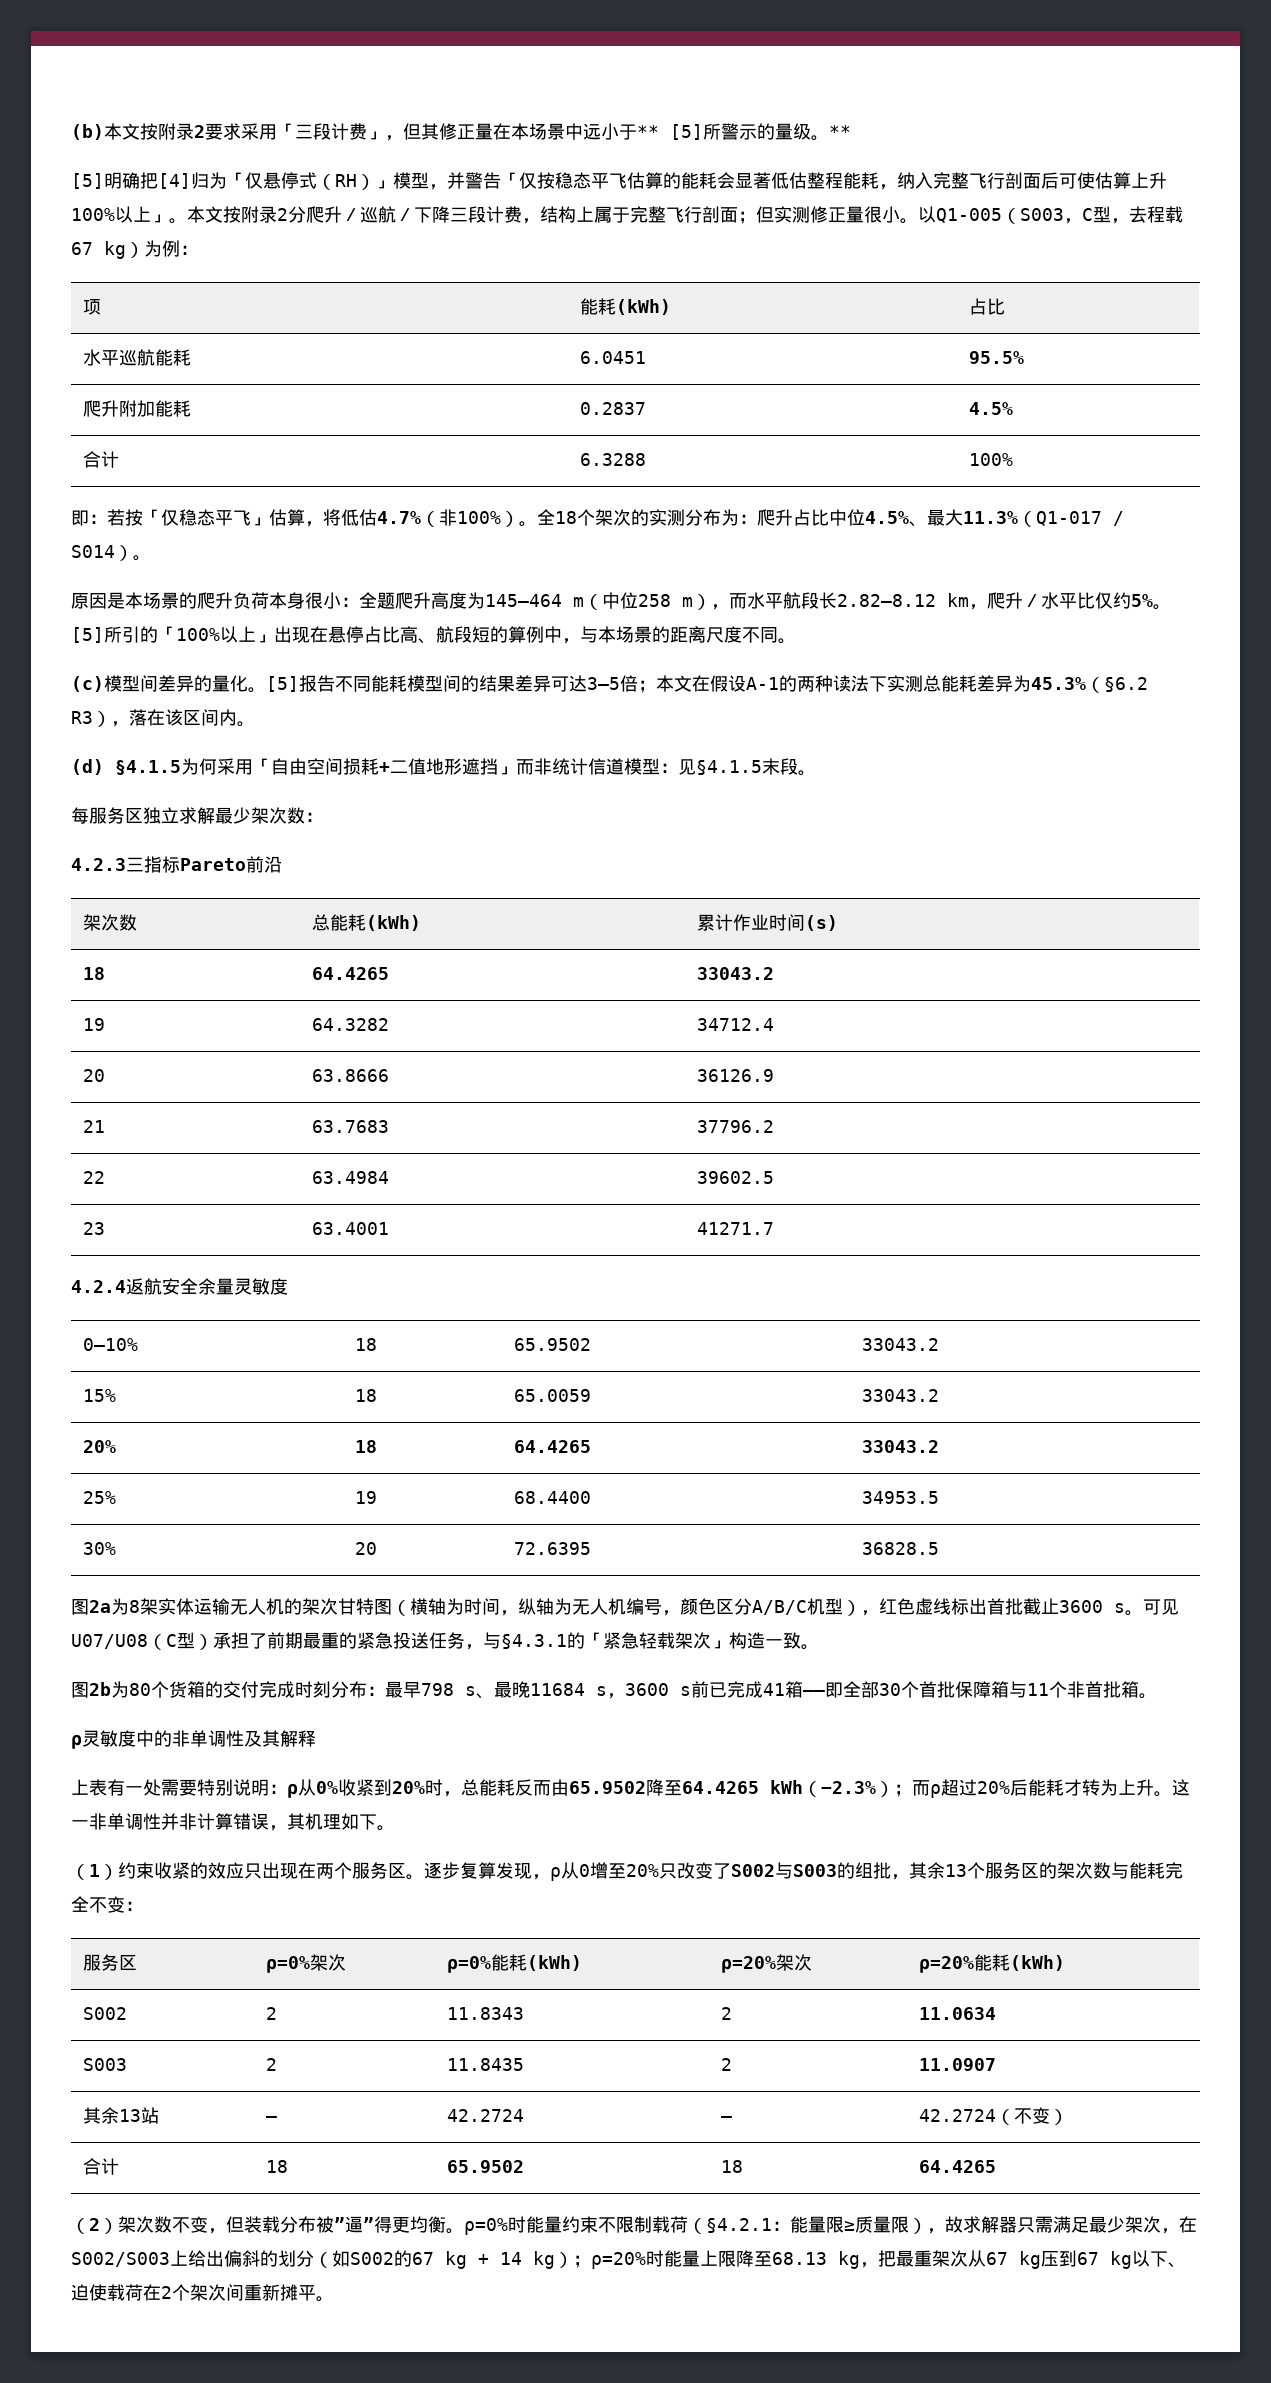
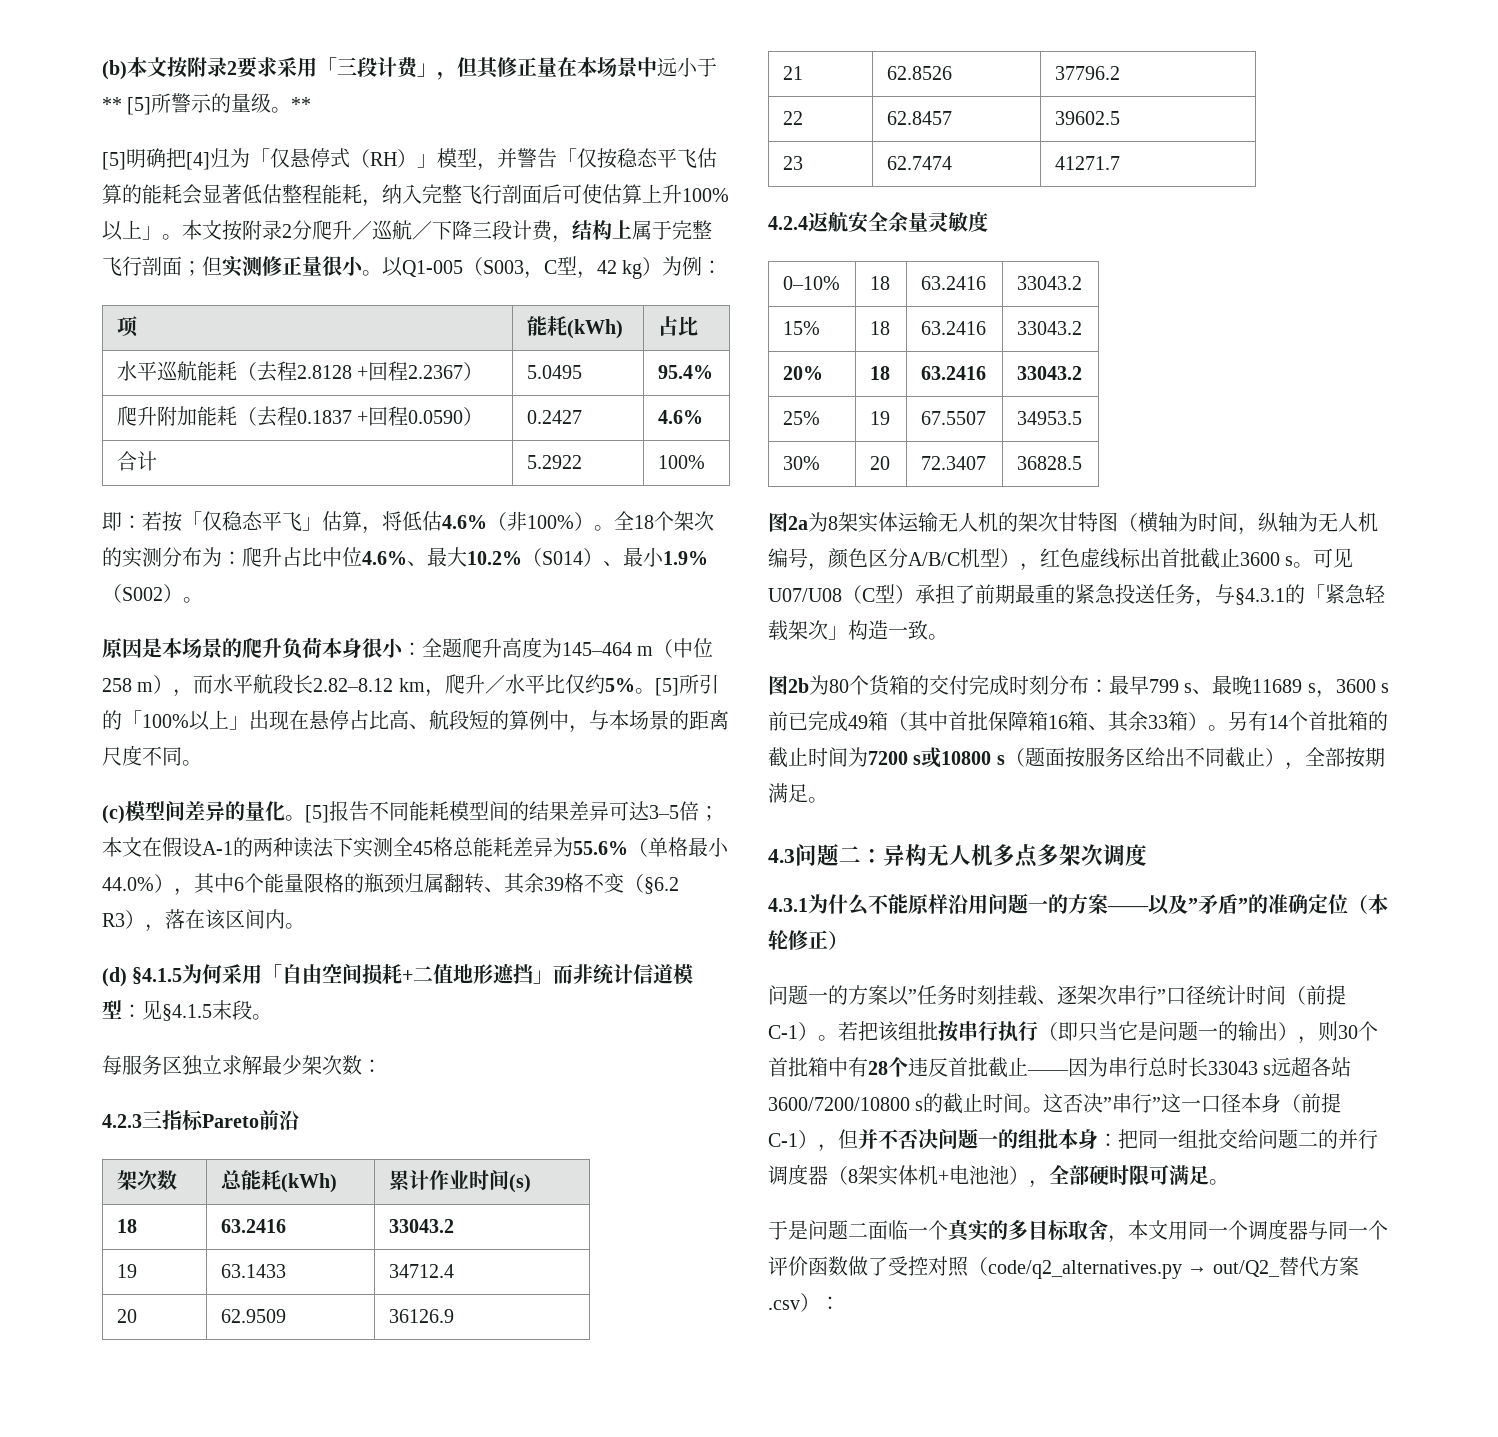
[1129,206,1183,223] [71,242,93,255] 去程载67 -> [597,260,617,274] 42
[579,351,646,364] [968,351,1024,364] [82,400,191,417] [579,402,646,415] [968,402,1013,415] [82,451,119,468] [579,453,646,466] | 6.0451 | 95.5% // 爬升附加能耗 | 0.2837 | 4.5% // 合计 | 6.3288 -> [236,361,484,382] [526,365,582,379] [657,365,713,379] [116,406,484,427] [526,410,582,424] [657,410,703,424] [116,451,157,471] [526,455,582,469] （去程2.8128 +回程2.2367） | 5.0495 | 95.4% // 爬升附加能耗（去程0.1837 +回程0.0590） | 0.2427 | 4.6% // 合计 | 5.2922
[377,511,421,524] 4.7% -> [442,515,487,529] 4.6%
[865,509,1124,527] [71,545,115,558] 4.5%、最大11.3%（Q1-017 / S014 -> [362,547,708,567] [102,584,163,603] 4.6%、最大10.2%（S014）、最小1.9%（S002
(923, 683) none -> [393,837,453,857] 全45格
[1031,677,1086,690] 45.3% -> [573,837,729,857] [102,873,624,896] 55.6%（单格最小44.0%），其中6个能量限格的瓶颈归属翻转、其余39格不变
[311,967,389,980] 64.4265 -> [220,1219,286,1233] 63.2416
[311,1018,389,1031] 64.3282 -> [220,1264,286,1278] 63.1433
[311,1069,389,1082] 63.8666 -> [220,1309,286,1323] 62.9509
[311,1120,389,1133] 63.7683 -> [886,66,952,80] 62.8526
[311,1171,389,1184] 63.4984 -> [886,111,952,125] 62.8457
[311,1222,389,1235] 63.4001 -> [886,156,952,170] 62.7474
[513,1338,591,1351] 65.9502 -> [920,276,986,290] 63.2416
[513,1389,591,1402] 65.0059 -> [920,321,986,335] 63.2416
[513,1440,591,1453] 64.4265 -> [920,366,986,380] 63.2416
[513,1491,591,1504] 68.4400 -> [920,411,986,425] 67.5507
[513,1542,591,1555] 72.6395 -> [920,456,986,470] 72.3407
[421,1683,454,1696] 798 -> [1149,679,1179,693] 799
[530,1683,585,1696] 11684 -> [1252,679,1303,693] 11689
[763,1681,1157,1699] [71,1730,316,1749] [71,1779,1190,1798] [71,1813,395,1831] [71,1862,1183,1881] [71,1896,143,1913] [82,1954,137,1971] [265,1954,346,1973] [446,1954,582,1973] [720,1954,812,1973] [918,1954,1065,1973] [82,2007,127,2020] [265,2007,277,2020] [446,2007,524,2020] [720,2007,732,2020] [918,2007,996,2020] [82,2058,127,2071] [265,2058,277,2071] [446,2058,524,2071] [720,2058,732,2071] [918,2058,996,2071] [82,2107,159,2124] [265,2116,277,2122] [446,2109,524,2122] [720,2116,732,2122] [918,2107,1068,2125] [82,2158,119,2175] [265,2160,288,2173] [446,2160,524,2173] [720,2160,743,2173] [918,2160,996,2173] [71,2216,1197,2235] [71,2250,1186,2269] [71,2284,334,2302] 41箱——即全部30个首批保障箱与11个非首批箱。 // ρ灵敏度中的非单调性及其解释 // 上表有一处需要特别说明：ρ从0%收紧到20%时，总能耗反而由65.9502降至64.4265 kWh（−2.3%）；而ρ超过20%后能耗才转为上升。这一非单调性并非计算错误，其机理如下。 // （1）约束收紧的效应只出现在两个服务区。逐步复算发现，ρ从0增至20%只改变了S002与S003的组批，其余13个服务区的架次数与能耗完全不变： // 服务区 | ρ=0%架次 | ρ=0%能耗(kWh) | ρ=20%架次 | ρ=20%能耗(kWh) // S002 | 2 | 11.8343 | 2 | 11.0634 // S003 | 2 | 11.8435 | 2 | 11.0907 // 其余13站 | — | 42.2724 | — | 42.2724（不变） // 合计 | 18 | 65.9502 | 18 | 64.4265 // （2）架次数不变，但装载分布被”逼”得更均衡。ρ=0%时能量约束不限制载荷（§4.2.1：能量限≥质量限），故求解器只需满足最少架次，在S002/S003上给出偏斜的划分（如S002的67 kg + 14 kg）；ρ=20%时能量上限降至68.13 kg，把最重架次从67 kg压到67 kg以下、迫使载荷在2个架次间重新摊平。 -> [848,711,1388,732] [768,747,1385,770] [768,783,828,803] [768,843,1147,868] [768,893,1388,916] [768,930,848,950] [768,985,1346,1006] [768,1021,1378,1044] [768,1057,1352,1078] [768,1093,1342,1114] [768,1128,1378,1152] [768,1164,1229,1188] [768,1219,1388,1243] [768,1256,1359,1279] [768,1293,840,1312] 49箱（其中首批保障箱16箱、其余33箱）。另有14个首批箱的截止时间为7200 s或10800 s（题面按服务区给出不同截止），全部按期满足。 // 4.3问题二：异构无人机多点多架次调度 // 4.3.1为什么不能原样沿用问题一的方案——以及”矛盾”的准确定位（本轮修正） // 问题一的方案以”任务时刻挂载、逐架次串行”口径统计时间（前提C-1）。若把该组批按串行执行（即只当它是问题一的输出），则30个首批箱中有28个违反首批截止——因为串行总时长33043 s远超各站3600/7200/10800 s的截止时间。这否决”串行”这一口径本身（前提C-1），但并不否决问题一的组批本身：把同一组批交给问题二的并行调度器（8架实体机+电池池），全部硬时限可满足。 // 于是问题二面临一个真实的多目标取舍，本文用同一个调度器与同一个评价函数做了受控对照（code/q2_alternatives.py → out/Q2_替代方案.csv）：

